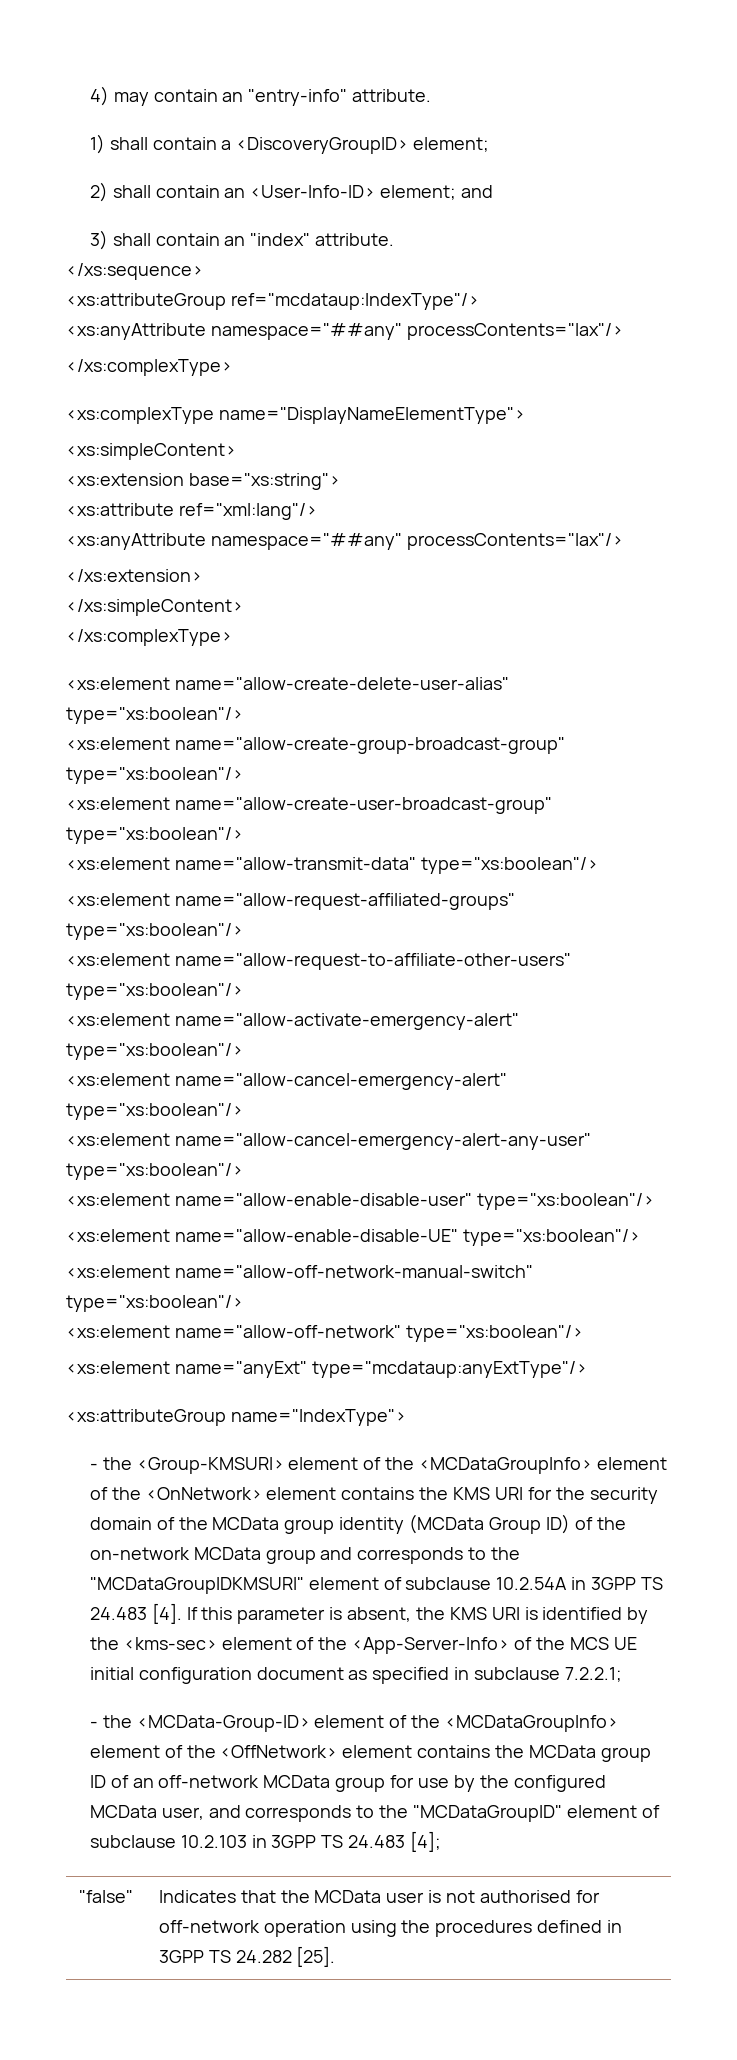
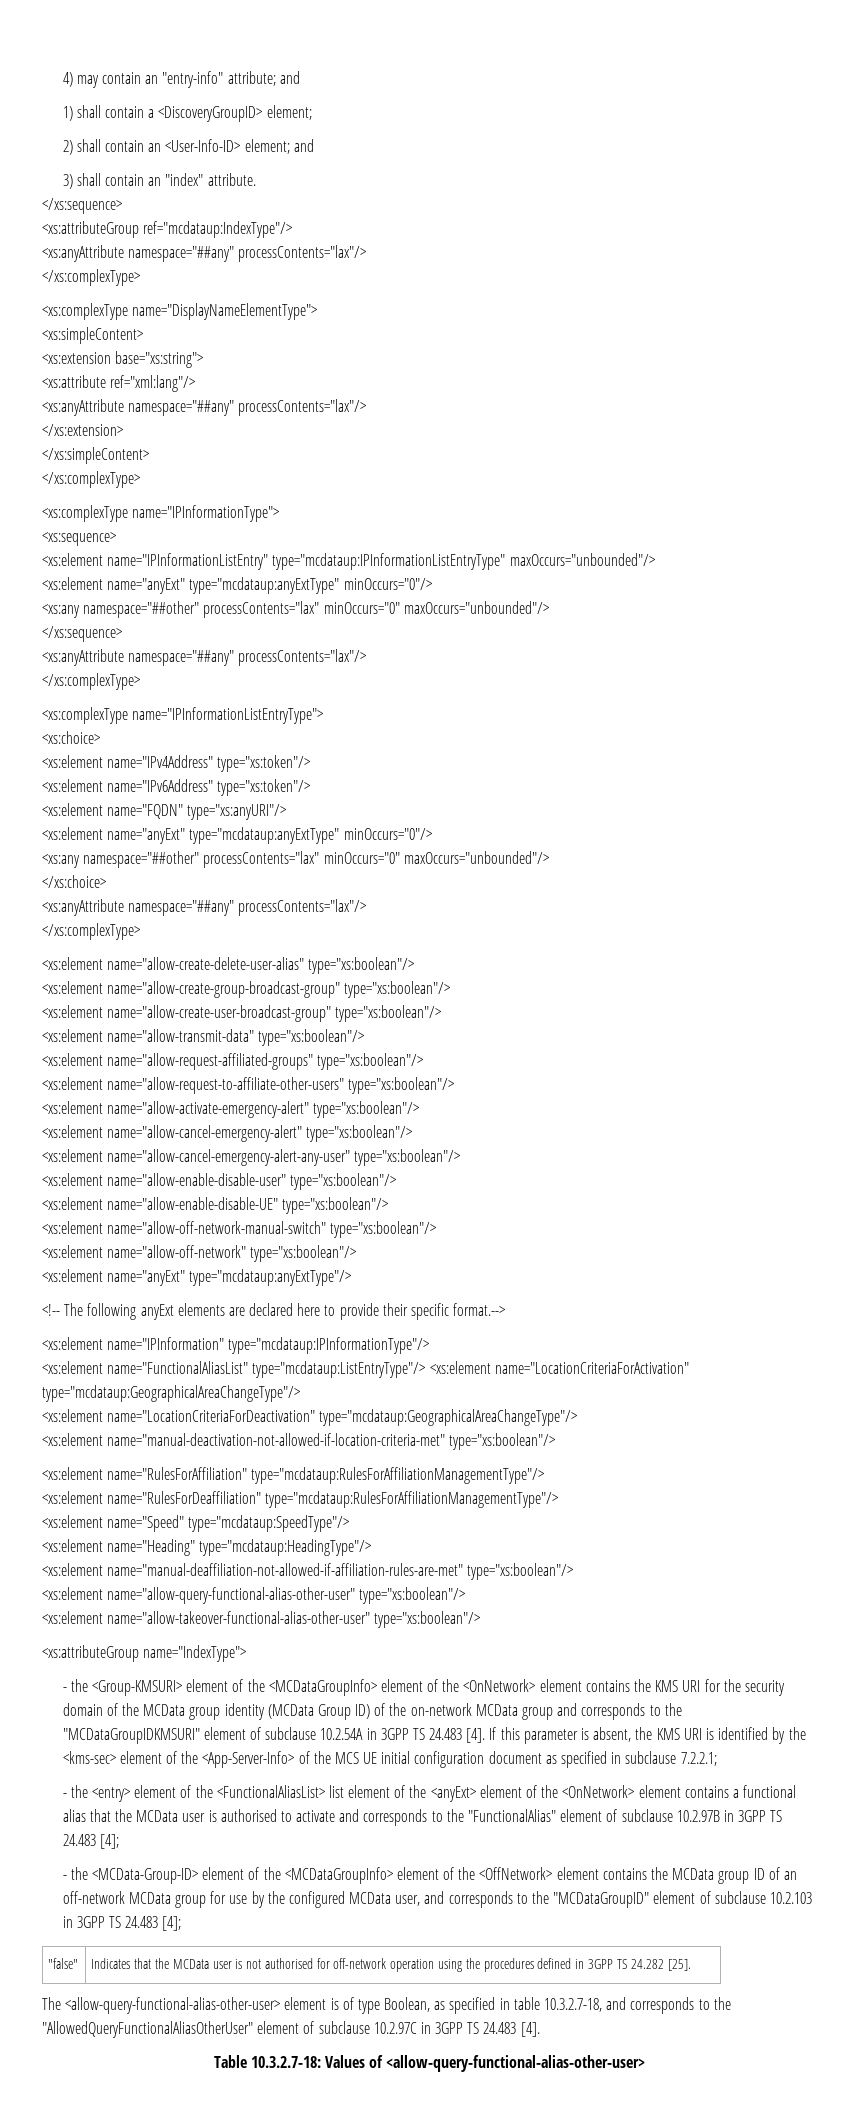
[352,89,432,102] attribute. -> [227,71,300,86] attribute; and
(232, 637) none -> [42,505,280,522] [42,532,116,546] [42,553,655,570] [42,577,432,594] [42,601,549,618] [42,626,122,642] [42,649,367,666] [42,673,140,690] [42,707,324,724] [42,731,100,744] [42,755,311,772] [42,779,311,796] [42,803,287,820] [42,827,432,844] [42,851,549,868] [42,875,106,888] [42,899,367,916] [42,923,140,940] // <xs:complexType name="IPInformationType"> // <xs:sequence> // <xs:element name="IPInformationListEntry" type="mcdataup:IPInformationListEntryType" maxOccurs="unbounded"/> // <xs:element name="anyExt" type="mcdataup:anyExtType" minOccurs="0"/> // <xs:any namespace="##other" processContents="lax" minOccurs="0" maxOccurs="unbounded"/> // </xs:sequence> // <xs:anyAttribute namespace="##any" processContents="lax"/> // </xs:complexType> // <xs:complexType name="IPInformationListEntryType"> // <xs:choice> // <xs:element name="IPv4Address" type="xs:token"/> // <xs:element name="IPv6Address" type="xs:token"/> // <xs:element name="FQDN" type="xs:anyURI"/> // <xs:element name="anyExt" type="mcdataup:anyExtType" minOccurs="0"/> // <xs:any namespace="##other" processContents="lax" minOccurs="0" maxOccurs="unbounded"/> // </xs:choice> // <xs:anyAttribute namespace="##any" processContents="lax"/> // </xs:complexType>
(587, 1369) none -> [42,1303,506,1320] [42,1337,430,1354] [42,1361,689,1378] [42,1385,300,1402] [42,1409,578,1426] [42,1433,556,1450] [42,1467,545,1484] [42,1491,559,1508] [42,1515,350,1532] [42,1539,372,1556] [42,1563,574,1580] [42,1587,466,1604] [42,1611,481,1628] // <!-- The following anyExt elements are declared here to provide their specific format.--> // <xs:element name="IPInformation" type="mcdataup:IPInformationType"/> // <xs:element name="FunctionalAliasList" type="mcdataup:ListEntryType"/> <xs:element name="LocationCriteriaForActivation" type="mcdataup:GeographicalAreaChangeType"/> // <xs:element name="LocationCriteriaForDeactivation" type="mcdataup:GeographicalAreaChangeType"/> // <xs:element name="manual-deactivation-not-allowed-if-location-criteria-met" type="xs:boolean"/> // <xs:element name="RulesForAffiliation" type="mcdataup:RulesForAffiliationManagementType"/> // <xs:element name="RulesForDeaffiliation" type="mcdataup:RulesForAffiliationManagementType"/> // <xs:element name="Speed" type="mcdataup:SpeedType"/> // <xs:element name="Heading" type="mcdataup:HeadingType"/> // <xs:element name="manual-deaffiliation-not-allowed-if-affiliation-rules-are-met" type="xs:boolean"/> // <xs:element name="allow-query-functional-alias-other-user" type="xs:boolean"/> // <xs:element name="allow-takeover-functional-alias-other-user" type="xs:boolean"/>
(622, 1674) none -> [62,1785,797,1802] [62,1809,783,1826] [62,1834,119,1849] // - the <entry> element of the <FunctionalAliasList> list element of the <anyExt> element of the <OnNetwork> element contains a functional alias that the MCData user is authorised to activate and corresponds to the "FunctionalAlias" element of subclause 10.2.97B in 3GPP TS 24.483 [4];
(336, 1956) none -> [42,1997,731,2014] [42,2021,540,2038] [213,2055,646,2072] // The <allow-query-functional-alias-other-user> element is of type Boolean, as specified in table 10.3.2.7-18, and corresponds to the "AllowedQueryFunctionalAliasOtherUser" element of subclause 10.2.97C in 3GPP TS 24.483 [4]. // Table 10.3.2.7-18: Values of <allow-query-functional-alias-other-user>

